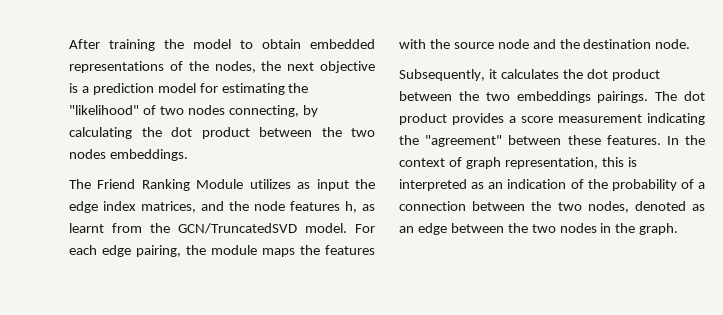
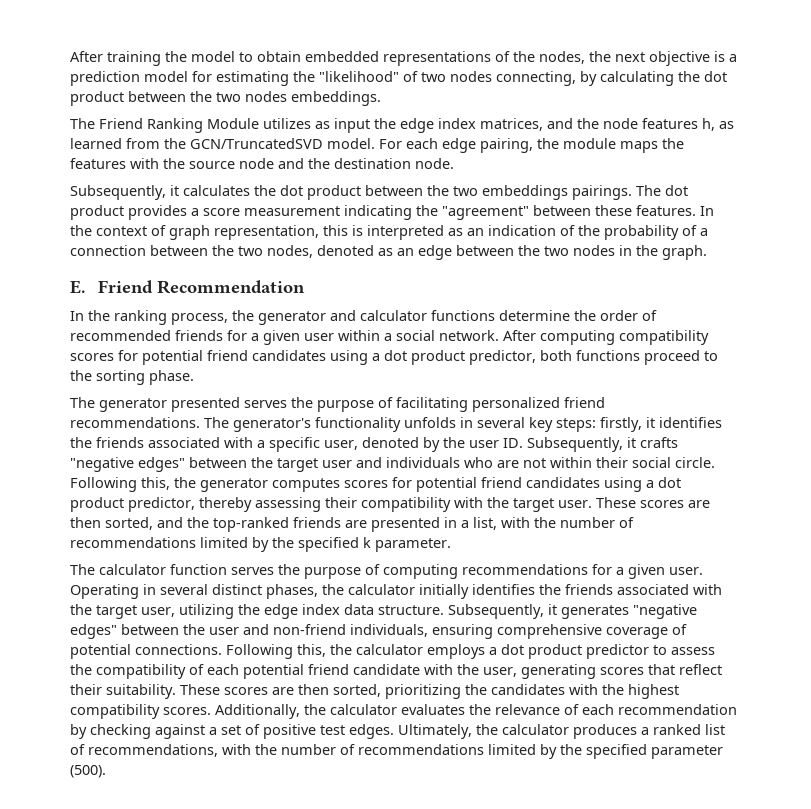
[69,223,104,233] learnt -> [70,138,122,149] learned
(679, 229) none -> [70,280,305,294] [70,310,657,325] [70,330,709,345] [70,350,718,365] [70,370,194,385] [70,397,605,412] [70,417,722,432] [70,437,678,452] [70,457,715,472] [70,477,681,492] [70,497,710,512] [70,517,634,532] [70,537,451,552] [70,564,703,579] [70,584,722,599] [70,604,697,619] [70,624,687,639] [70,644,715,659] [70,664,722,679] [70,684,679,699] [70,704,737,719] [70,724,725,739] [70,744,723,759] [70,765,106,778] // E. Friend Recommendation // In the ranking process, the generator and calculator functions determine the order of recommended friends for a given user within a social network. After computing compatibility scores for potential friend candidates using a dot product predictor, both functions proceed to the sorting phase. // The generator presented serves the purpose of facilitating personalized friend recommendations. The generator's functionality unfolds in several key steps: firstly, it identifies the friends associated with a specific user, denoted by the user ID. Subsequently, it crafts "negative edges" between the target user and individuals who are not within their social circle. Following this, the generator computes scores for potential friend candidates using a dot product predictor, thereby assessing their compatibility with the target user. These scores are then sorted, and the top-ranked friends are presented in a list, with the number of recommendations limited by the specified k parameter. // The calculator function serves the purpose of computing recommendations for a given user. Operating in several distinct phases, the calculator initially identifies the friends associated with the target user, utilizing the edge index data structure. Subsequently, it generates "negative edges" between the user and non-friend individuals, ensuring comprehensive coverage of potential connections. Following this, the calculator employs a dot product predictor to assess the compatibility of each potential friend candidate with the user, generating scores that reflect their suitability. These scores are then sorted, prioritizing the candidates with the highest compatibility scores. Additionally, the calculator evaluates the relevance of each recommendation by checking against a set of positive test edges. Ultimately, the calculator produces a ranked list of recommendations, with the number of recommendations limited by the specified parameter (500).

